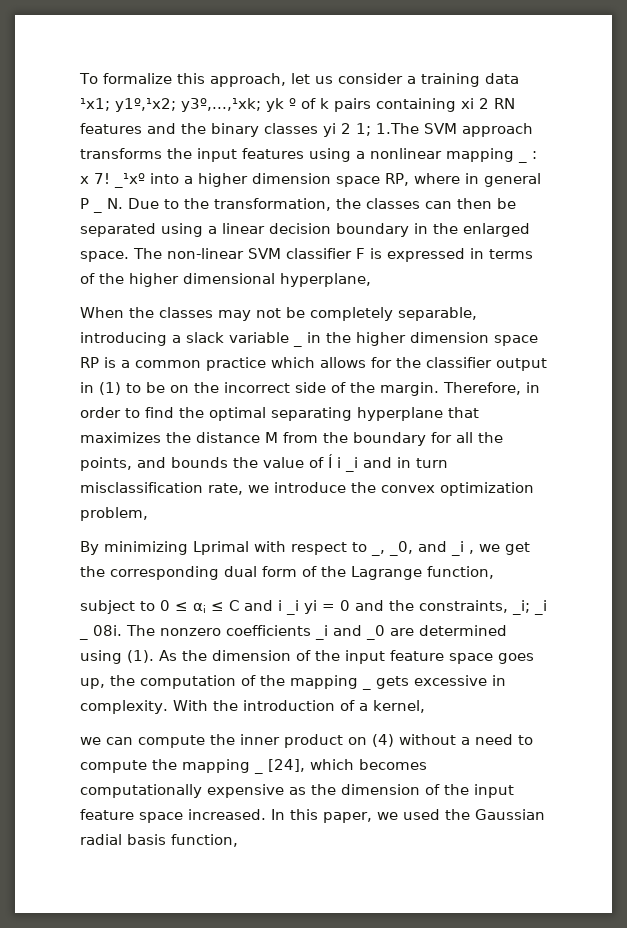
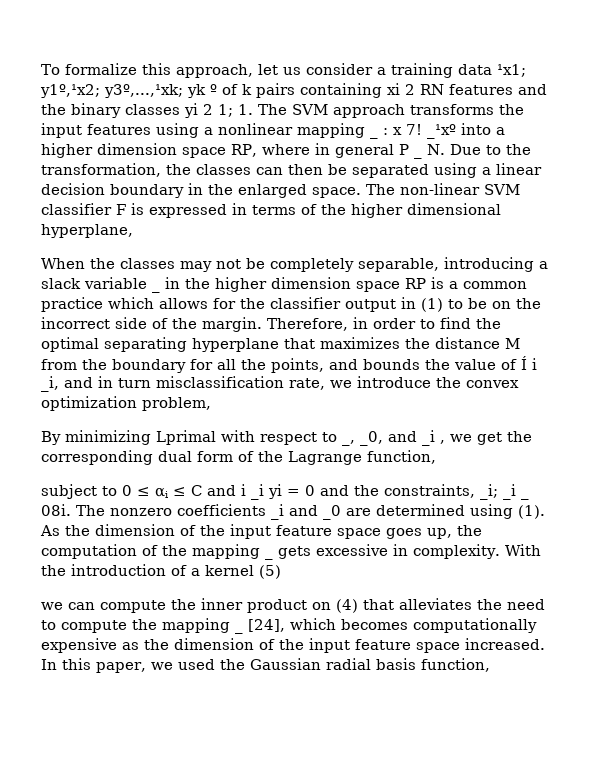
[376,123,419,134] 1.The -> [238,104,287,115] 1. The
[345,457,358,472] _i -> [41,376,59,392] _i,
[372,700,425,713] kernel, -> [205,565,281,579] kernel (5)
[399,734,470,745] without a -> [363,598,502,610] that alleviates the

